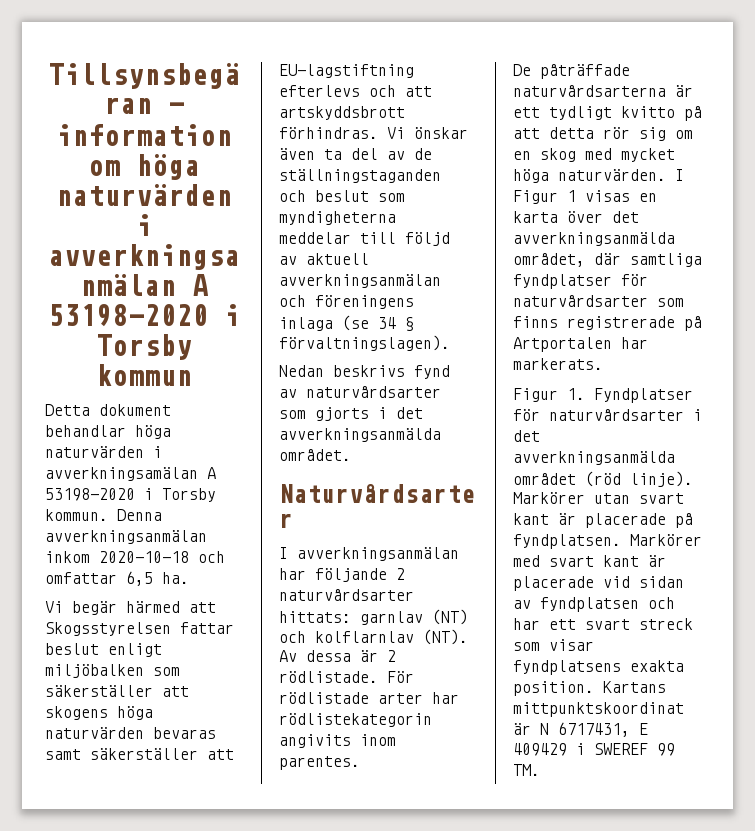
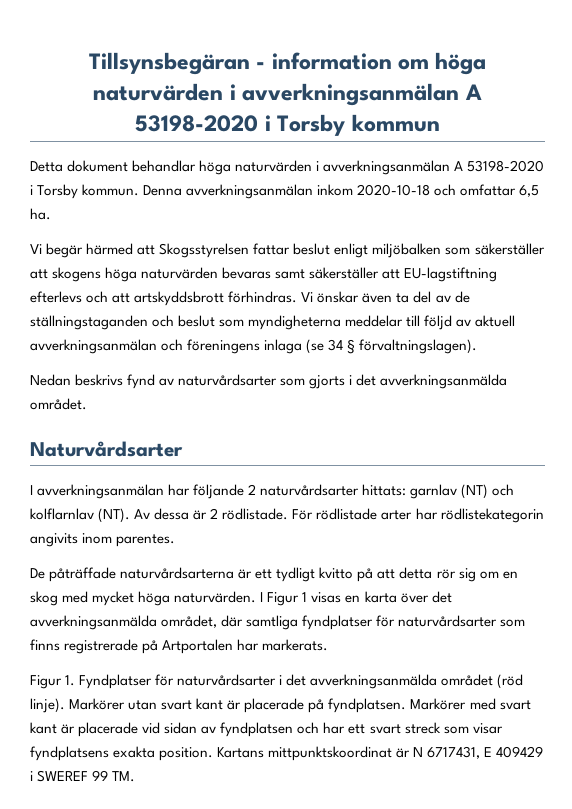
[45,467,198,481] avverkningsamälan -> [323,160,451,175] avverkningsanmälan

